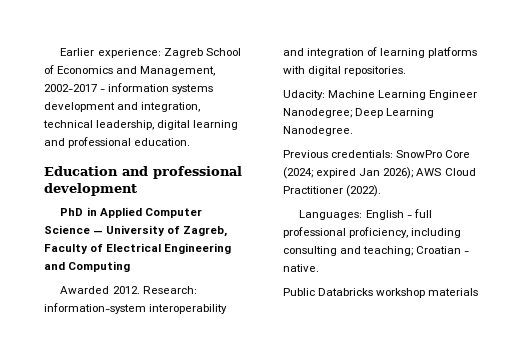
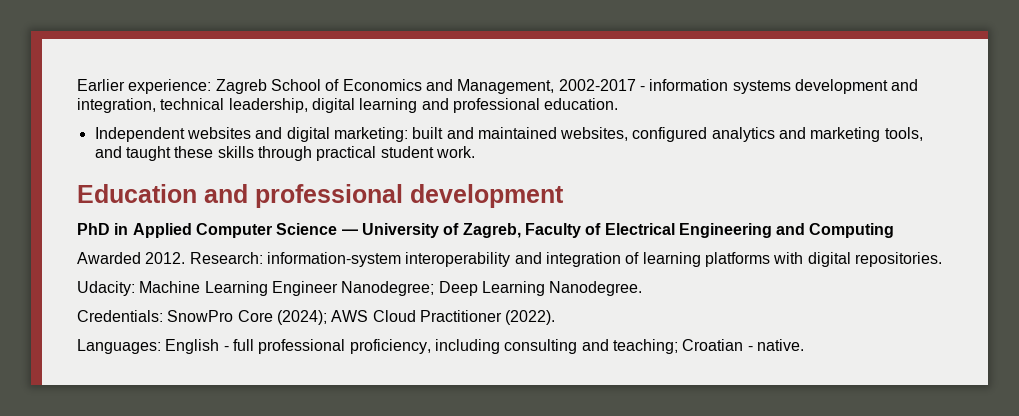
(191, 142) none -> [94,127,923,142] [94,146,475,161] // Independent websites and digital marketing: built and maintained websites, configured analytics and marketing tools, and taught these skills through practical student work.
[283,150,471,158] [283,167,414,179] Previous credentials: SnowPro Core (2024; expired Jan 2026); -> [77,310,327,325] Credentials: SnowPro Core (2024);
[283,288,479,298] // Public Databricks workshop materials -> (804, 345) none

